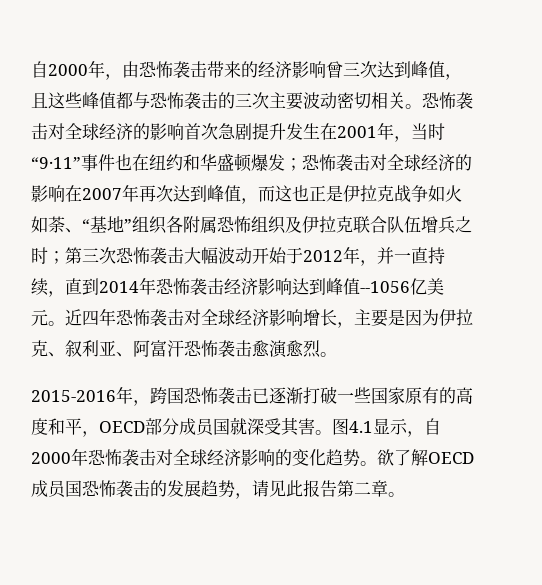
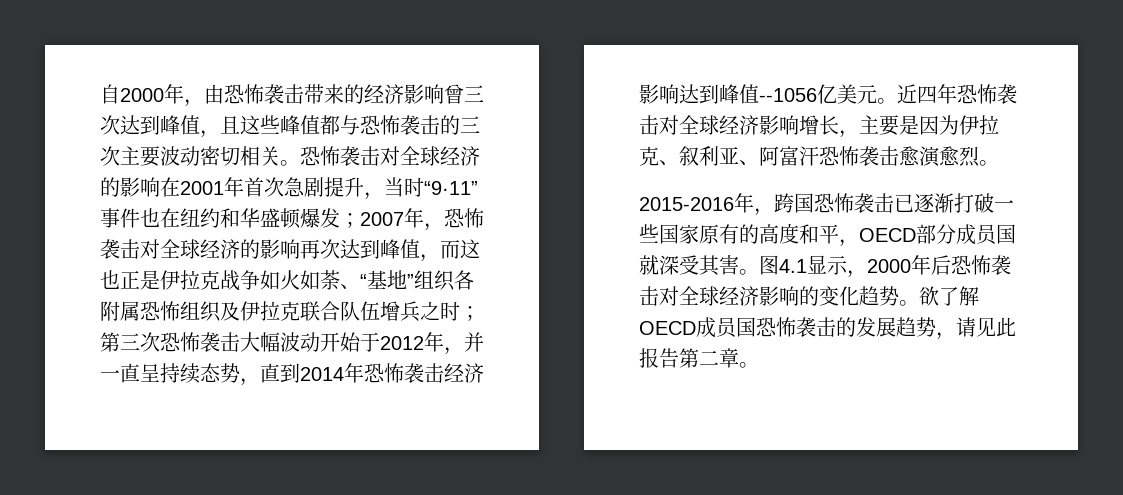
(184, 131) none -> [160,177,244,197] 在2001年
[286,122,394,140] 发生在2001年 -> (364, 187) none
[302,154,472,172] [31,184,139,202] 恐怖袭击对全球经济的影响在2007年 -> [360,208,484,231] [100,239,300,259] 2007年，恐怖袭击对全球经济的影响
[428,247,445,264] [31,278,48,296] 持续 -> [140,363,240,384] 呈持续态势
[424,418,441,435] [31,448,88,466] 自2000年 -> [867,255,951,275] 2000年后

